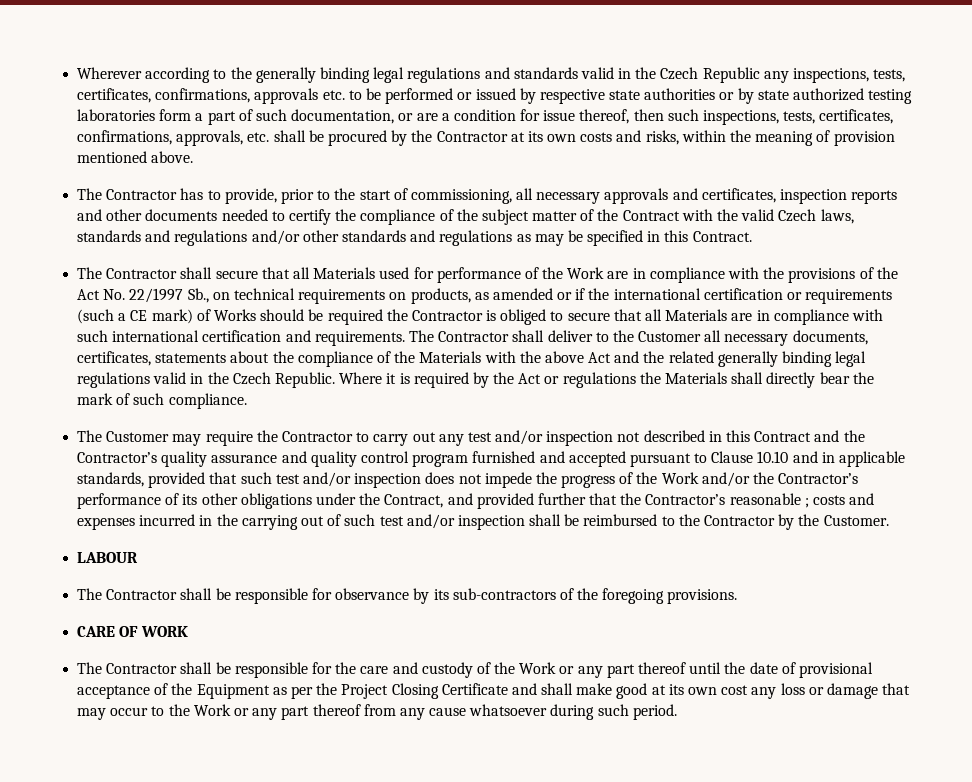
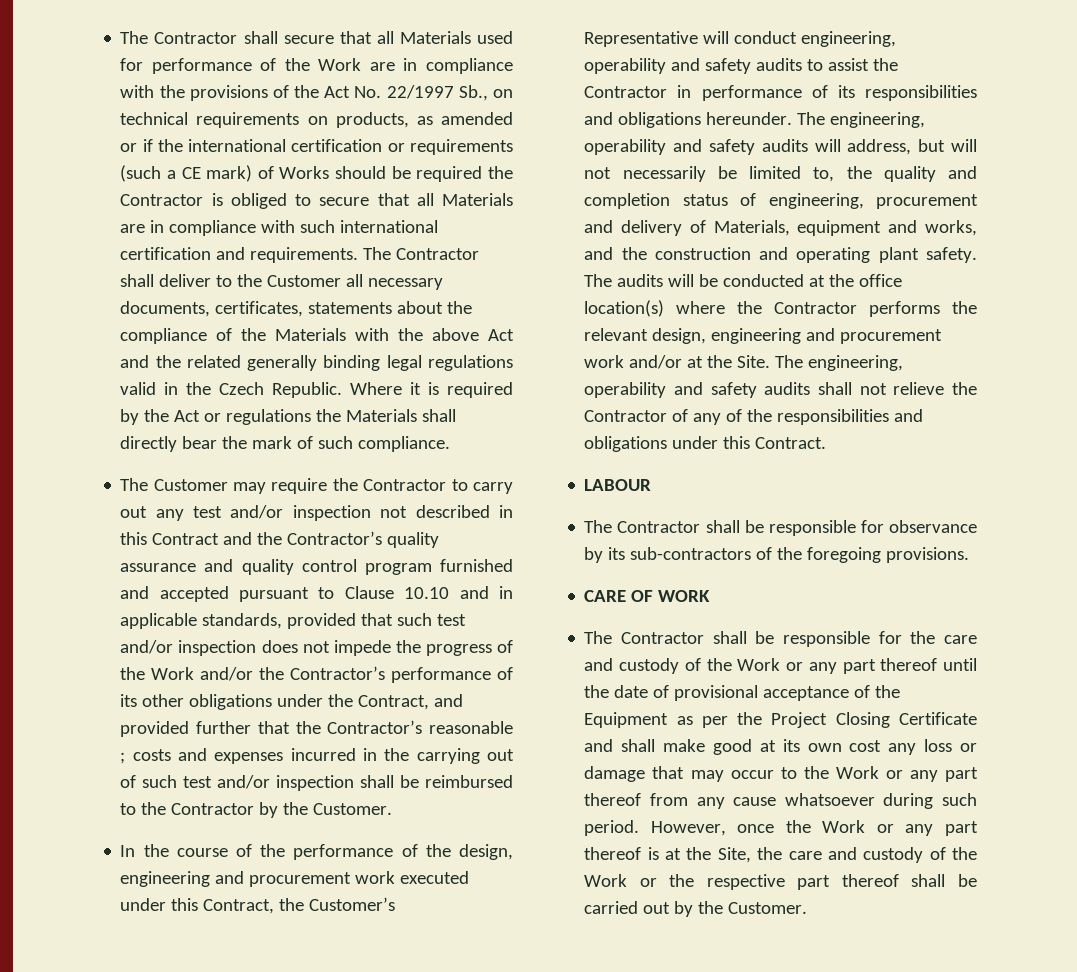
[77,67,906,83] [77,88,913,104] [77,109,894,125] [77,130,895,146] [77,151,194,163] [77,188,898,204] [77,209,854,225] [77,230,752,246] Wherever according to the generally binding legal regulations and standards valid in the Czech Republic any inspections, tests, certificates, confirmations, approvals etc. to be performed or issued by respective state authorities or by state authorized testing laboratories form a part of such documentation, or are a condition for issue thereof, then such inspections, tests, certificates, confirmations, approvals, etc. shall be procured by the Contractor at its own costs and risks, within the meaning of provision mentioned above. // The Contractor has to provide, prior to the start of commissioning, all necessary approvals and certificates, inspection reports and other documents needed to certify the compliance of the subject matter of the Contract with the valid Czech laws, standards and regulations and/or other standards and regulations as may be specified in this Contract. // -> (120, 37) none
(889, 520) none -> [120,844,513,860] [120,871,470,887] [120,897,396,914] [584,31,897,47] [584,58,899,74] [584,85,977,101] [584,112,926,128] [584,139,977,155] [584,166,977,182] [584,193,978,209] [584,220,977,236] [584,247,977,263] [584,274,903,287] [584,300,977,317] [584,328,943,344] [584,355,904,371] [584,382,977,398] [584,409,924,425] [584,436,827,452] // In the course of the performance of the design, engineering and procurement work executed under this Contract, the Customer’s Representative will conduct engineering, operability and safety audits to assist the Contractor in performance of its responsibilities and obligations hereunder. The engineering, operability and safety audits will address, but will not necessarily be limited to, the quality and completion status of engineering, procurement and delivery of Materials, equipment and works, and the construction and operating plant safety. The audits will be conducted at the office location(s) where the Contractor performs the relevant design, engineering and procurement work and/or at the Site. The engineering, operability and safety audits shall not relieve the Contractor of any of the responsibilities and obligations under this Contract.
(677, 712) none -> [650,820,979,836] [584,847,977,863] [584,874,978,890] [584,901,808,917] However, once the Work or any part thereof is at the Site, the care and custody of the Work or the respective part thereof shall be carried out by the Customer.

